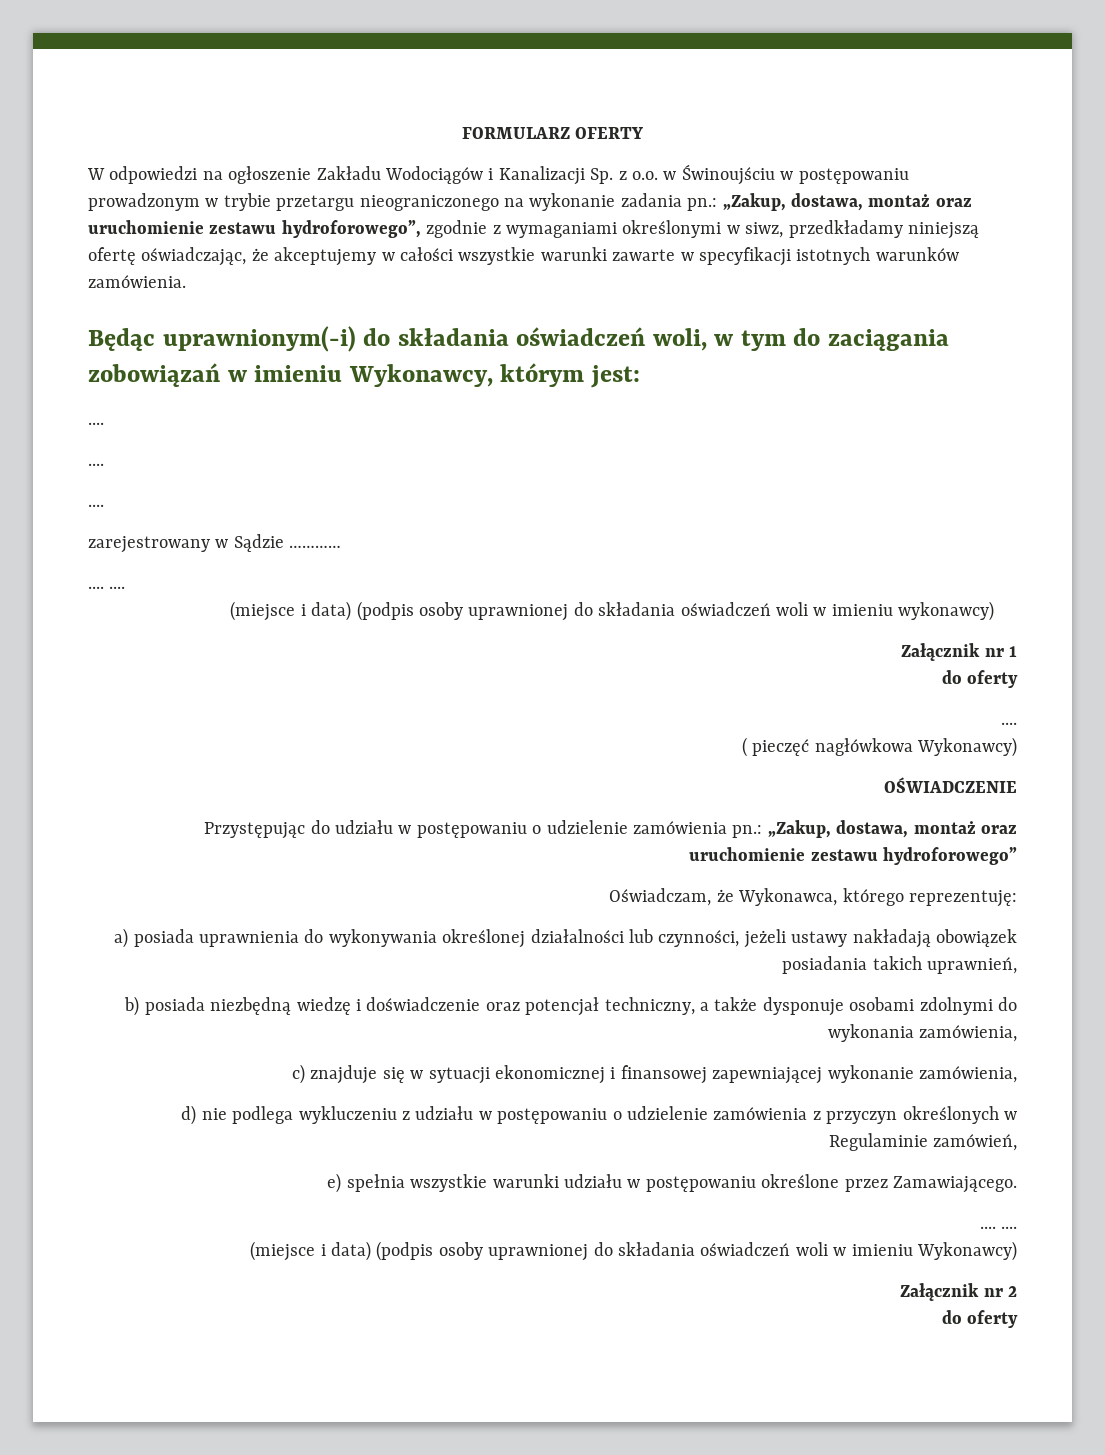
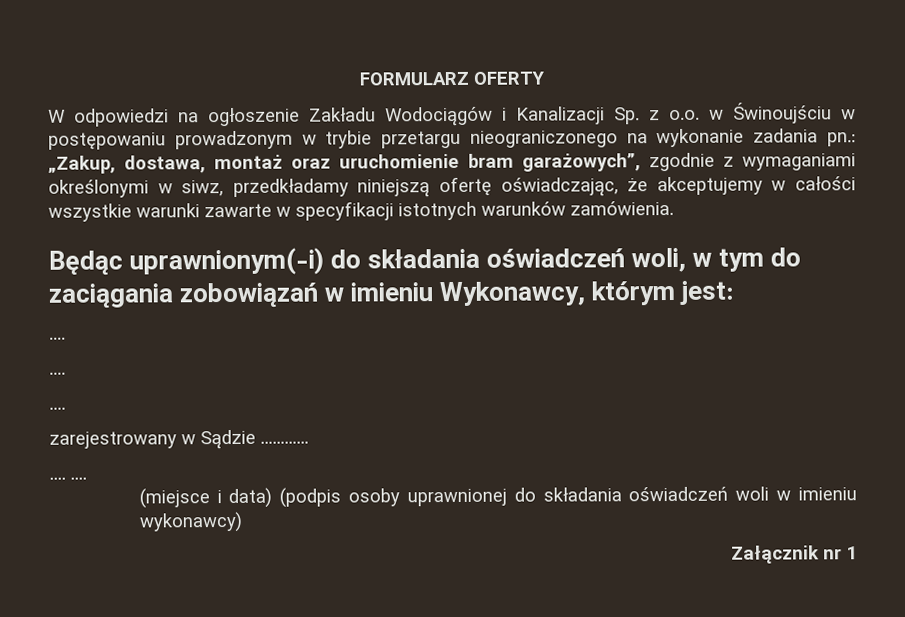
[209,220,421,238] zestawu hydroforowego”, -> [467,153,641,172] bram garażowych”,
[941,670,1018,688] [1001,722,1017,725] [741,737,1017,757] [884,777,1017,793] [204,820,1017,839] [689,847,1017,865] [609,888,1017,907] [114,928,1017,948] [782,956,1017,974] [124,996,1017,1016] [827,1024,1017,1042] [292,1064,1017,1084] [181,1105,1017,1125] [828,1133,1017,1151] [327,1173,1017,1193] [979,1226,1017,1229] [250,1241,1017,1261] [900,1283,1017,1301] [941,1310,1018,1328] // do oferty // .... // ( pieczęć nagłówkowa Wykonawcy) // OŚWIADCZENIE // Przystępując do udziału w postępowaniu o udzielenie zamówienia pn.: „Zakup, dostawa, montaż oraz uruchomienie zestawu hydroforowego” // Oświadczam, że Wykonawca, którego reprezentuję: // a) posiada uprawnienia do wykonywania określonej działalności lub czynności, jeżeli ustawy nakładają obowiązek posiadania takich uprawnień, // b) posiada niezbędną wiedzę i doświadczenie oraz potencjał techniczny, a także dysponuje osobami zdolnymi do wykonania zamówienia, // c) znajduje się w sytuacji ekonomicznej i finansowej zapewniającej wykonanie zamówienia, // d) nie podlega wykluczeniu z udziału w postępowaniu o udzielenie zamówienia z przyczyn określonych w Regulaminie zamówień, // e) spełnia wszystkie warunki udziału w postępowaniu określone przez Zamawiającego. // .... .... // (miejsce i data) (podpis osoby uprawnionej do składania oświadczeń woli w imieniu Wykonawcy) // Załącznik nr 2 // do oferty -> (858, 553) none

